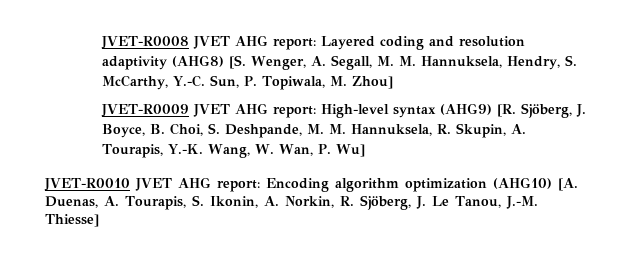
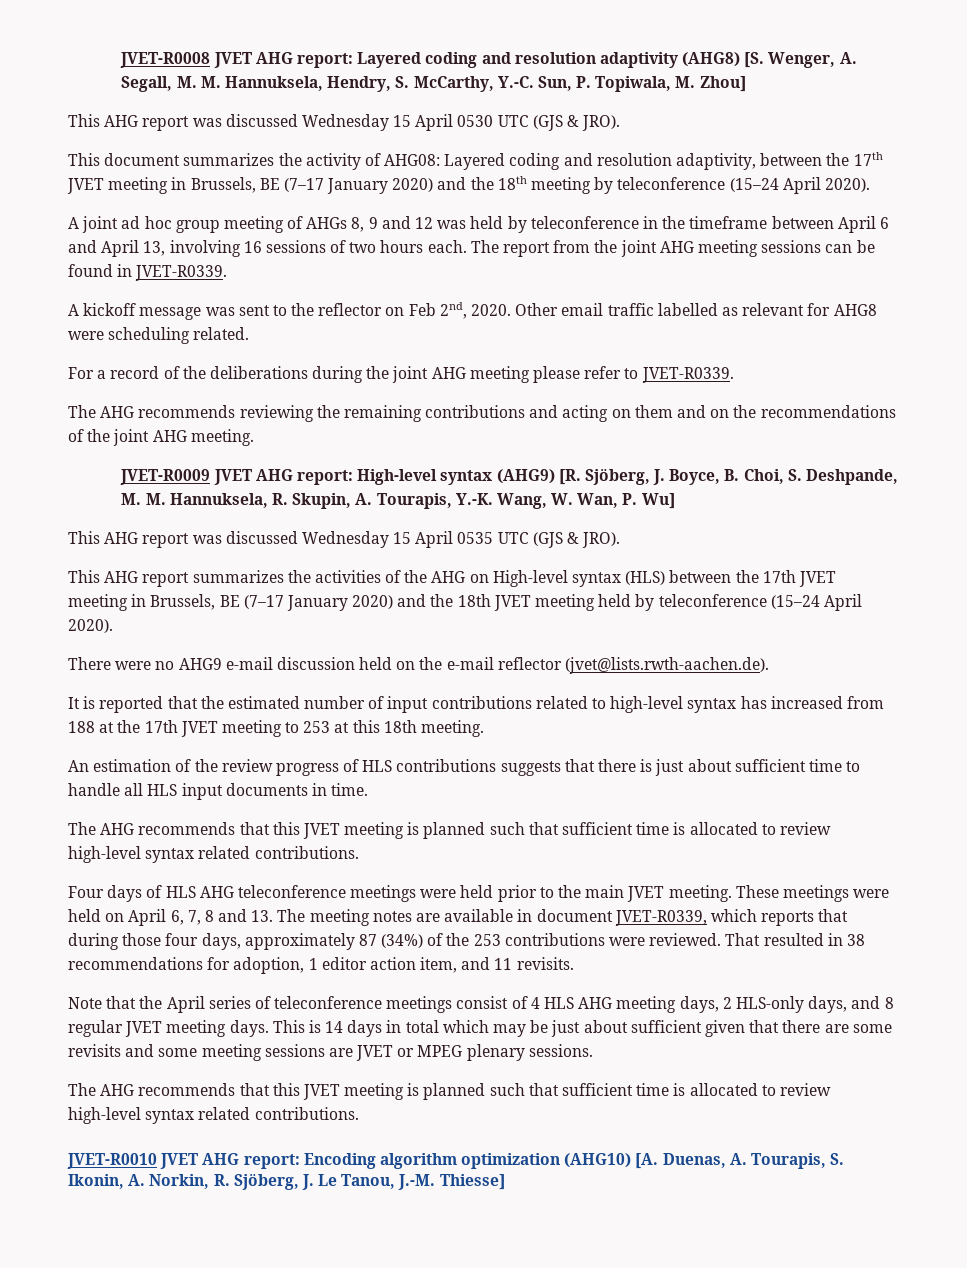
(393, 82) none -> [68,114,621,131] [68,152,883,170] [67,176,870,194] [68,216,889,233] [68,240,875,257] [68,264,228,281] [68,302,877,320] [68,327,250,344] [68,366,734,383] [68,405,896,422] [68,429,254,446] // This AHG report was discussed Wednesday 15 April 0530 UTC (GJS & JRO). // This document summarizes the activity of AHG08: Layered coding and resolution adaptivity, between the 17th JVET meeting in Brussels, BE (7–17 January 2020) and the 18th meeting by teleconference (15–24 April 2020). // A joint ad hoc group meeting of AHGs 8, 9 and 12 was held by teleconference in the timeframe between April 6 and April 13, involving 16 sessions of two hours each. The report from the joint AHG meeting sessions can be found in JVET-R0339. // A kickoff message was sent to the reflector on Feb 2nd, 2020. Other email traffic labelled as relevant for AHG8 were scheduling related. // For a record of the deliberations during the joint AHG meeting please refer to JVET-R0339. // The AHG recommends reviewing the remaining contributions and acting on them and on the recommendations of the joint AHG meeting.
(365, 150) none -> [68,531,621,548] [68,570,836,587] [68,594,862,611] [68,619,113,633] [68,657,770,674] [68,696,884,713] [68,720,485,737] [68,759,861,776] [68,783,369,800] [68,822,831,839] [68,846,359,863] [68,885,890,902] [68,909,849,926] [68,933,865,950] [68,957,574,974] [68,996,894,1013] [68,1020,892,1037] [68,1044,593,1061] [68,1083,831,1100] [68,1107,359,1124] // This AHG report was discussed Wednesday 15 April 0535 UTC (GJS & JRO). // This AHG report summarizes the activities of the AHG on High-level syntax (HLS) between the 17th JVET meeting in Brussels, BE (7–17 January 2020) and the 18th JVET meeting held by teleconference (15–24 April 2020). // There were no AHG9 e-mail discussion held on the e-mail reflector (jvet@lists.rwth-aachen.de). // It is reported that the estimated number of input contributions related to high-level syntax has increased from 188 at the 17th JVET meeting to 253 at this 18th meeting. // An estimation of the review progress of HLS contributions suggests that there is just about sufficient time to handle all HLS input documents in time. // The AHG recommends that this JVET meeting is planned such that sufficient time is allocated to review high-level syntax related contributions. // Four days of HLS AHG teleconference meetings were held prior to the main JVET meeting. These meetings were held on April 6, 7, 8 and 13. The meeting notes are available in document JVET-R0339, which reports that during those four days, approximately 87 (34%) of the 253 contributions were reviewed. That resulted in 38 recommendations for adoption, 1 editor action item, and 11 revisits. // Note that the April series of teleconference meetings consist of 4 HLS AHG meeting days, 2 HLS-only days, and 8 regular JVET meeting days. This is 14 days in total which may be just about sufficient given that there are some revisits and some meeting sessions are JVET or MPEG plenary sessions. // The AHG recommends that this JVET meeting is planned such that sufficient time is allocated to review high-level syntax related contributions.

